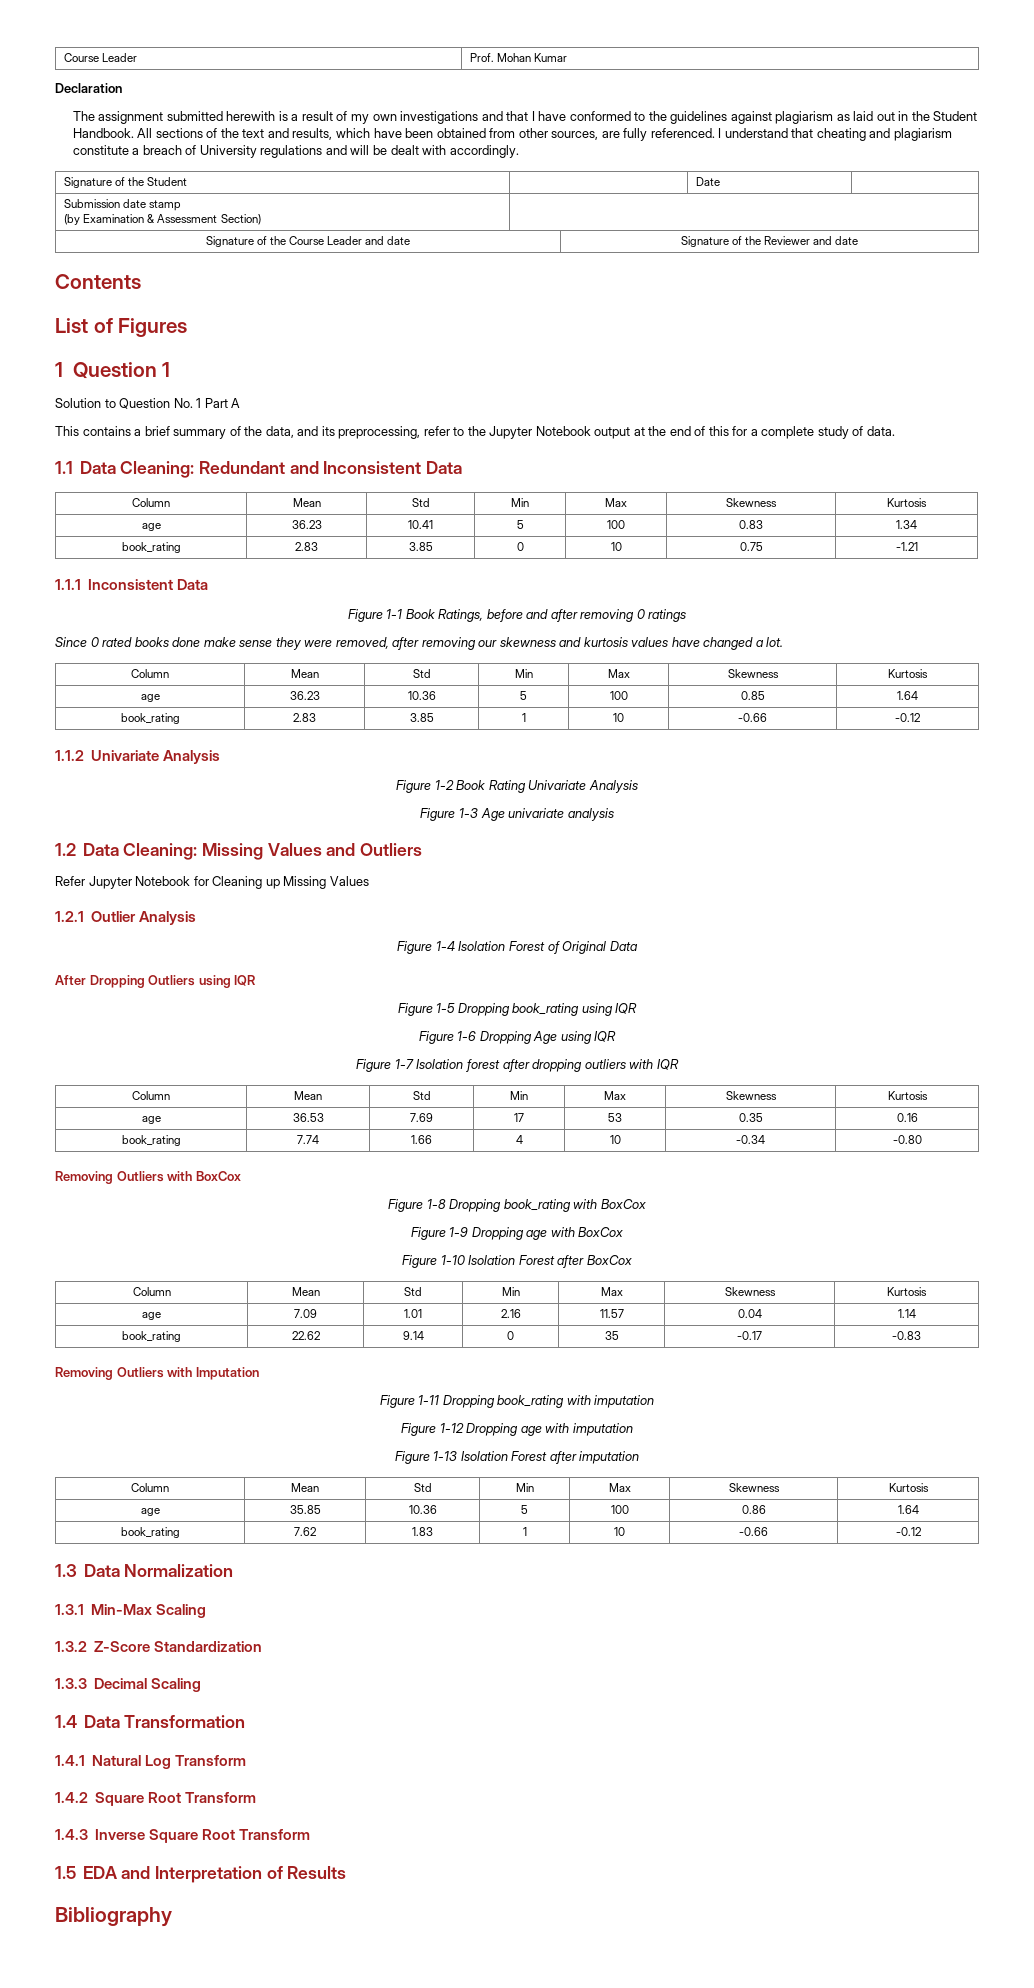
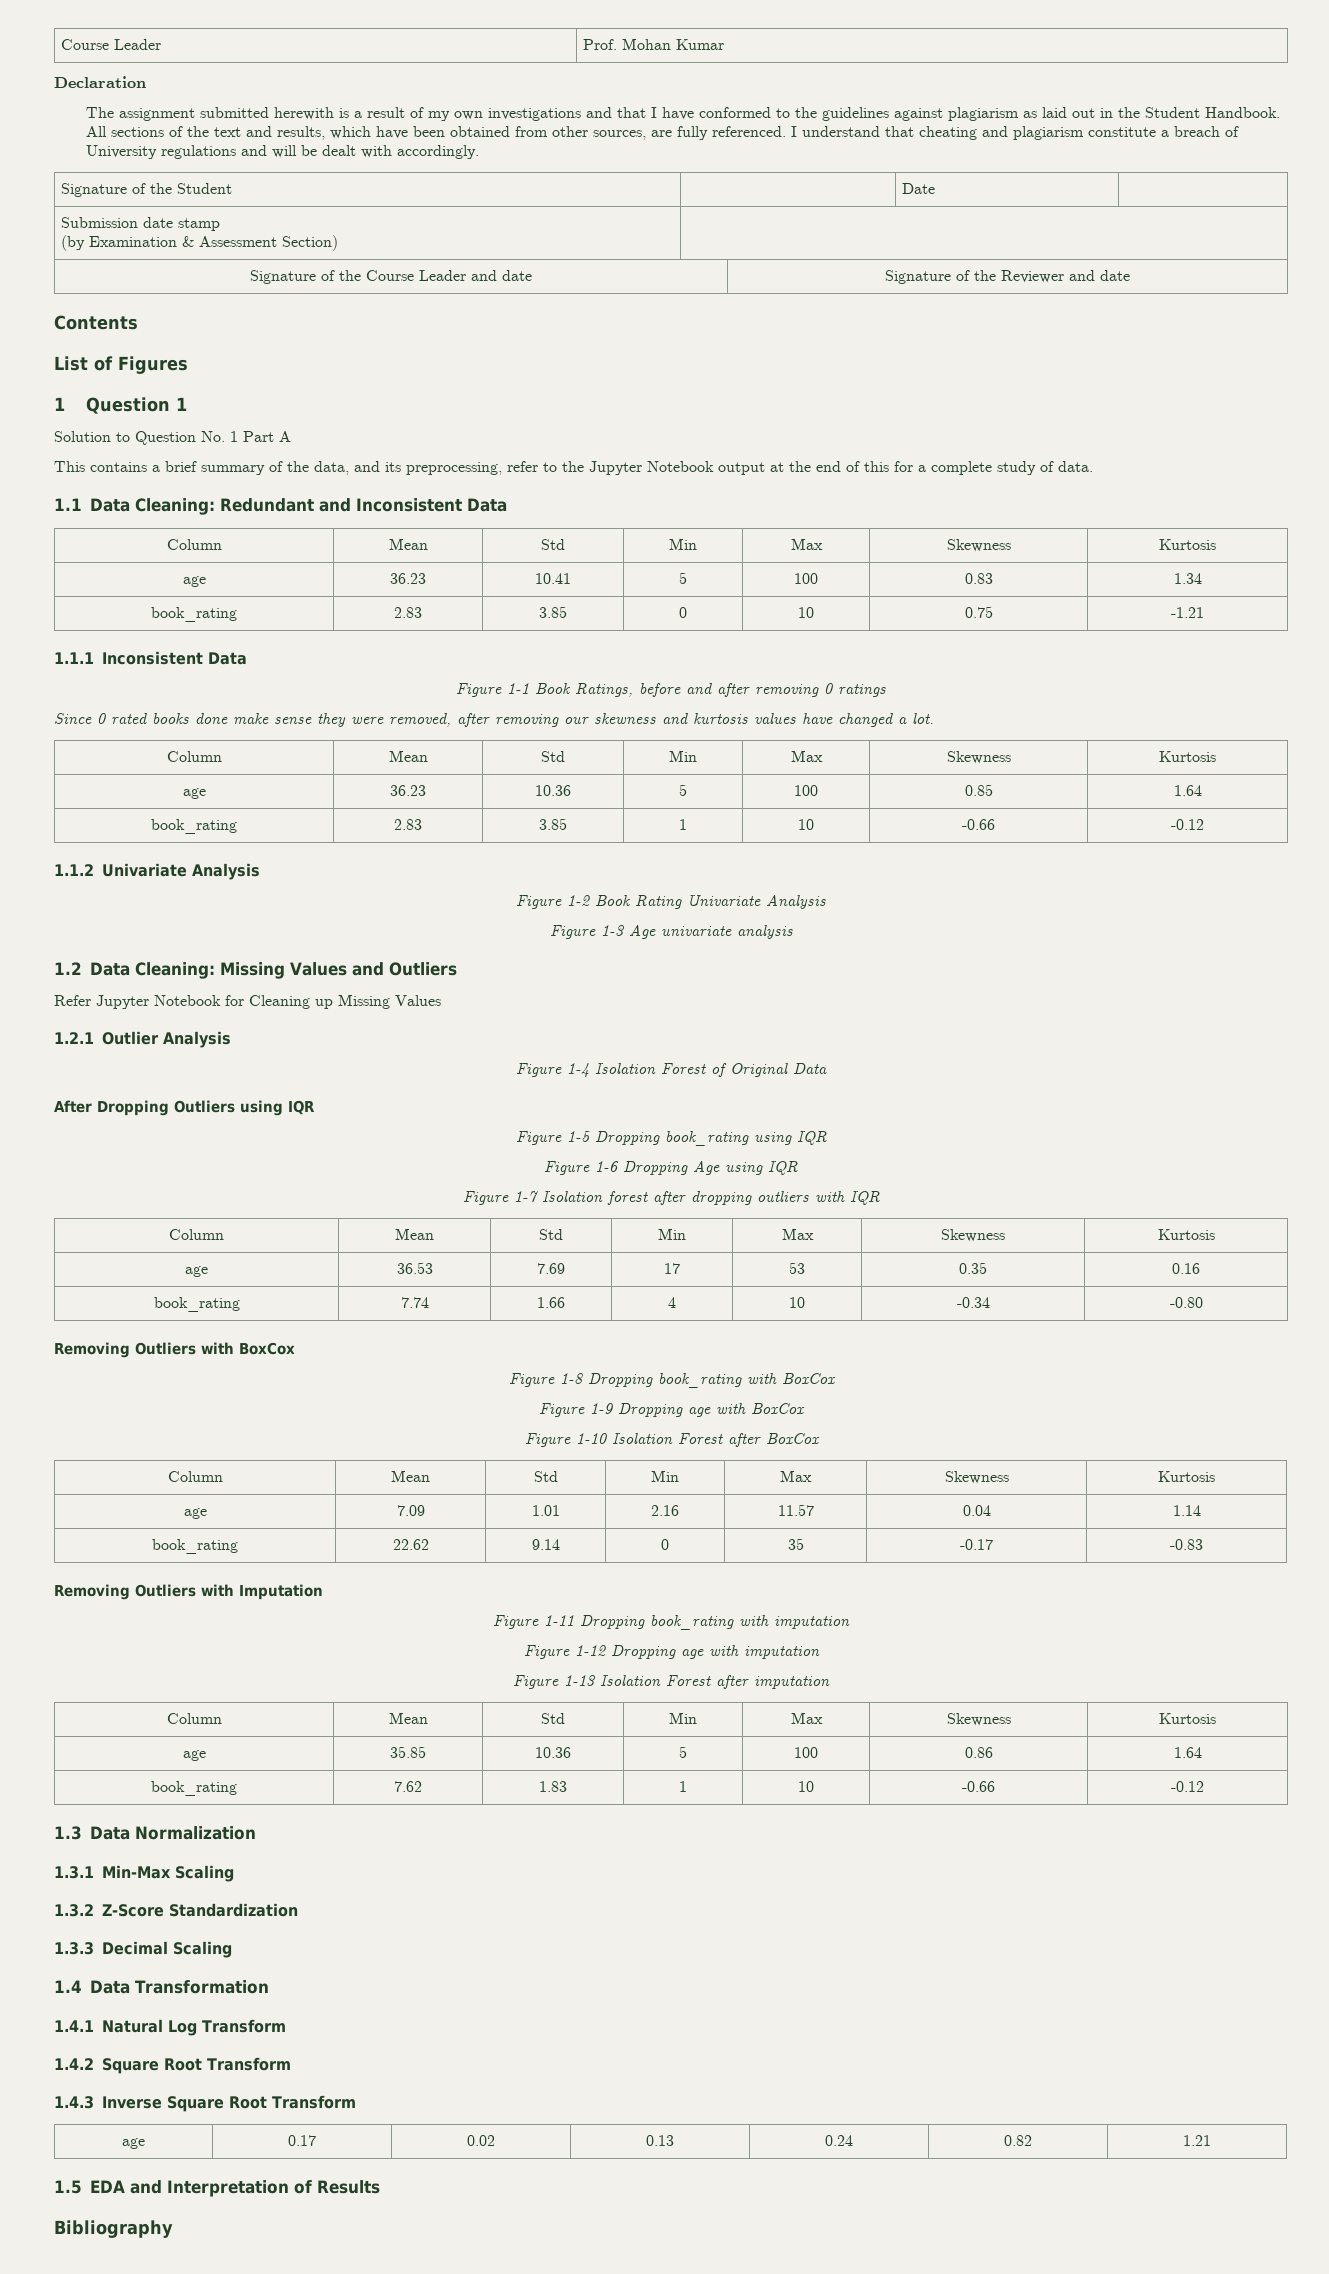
(310, 1834) none -> [122,2138,145,2149] [288,2135,316,2146] [467,2135,495,2146] [646,2135,674,2146] [825,2135,853,2146] [1004,2135,1032,2146] [1183,2135,1211,2146] // age | 0.17 | 0.02 | 0.13 | 0.24 | 0.82 | 1.21

